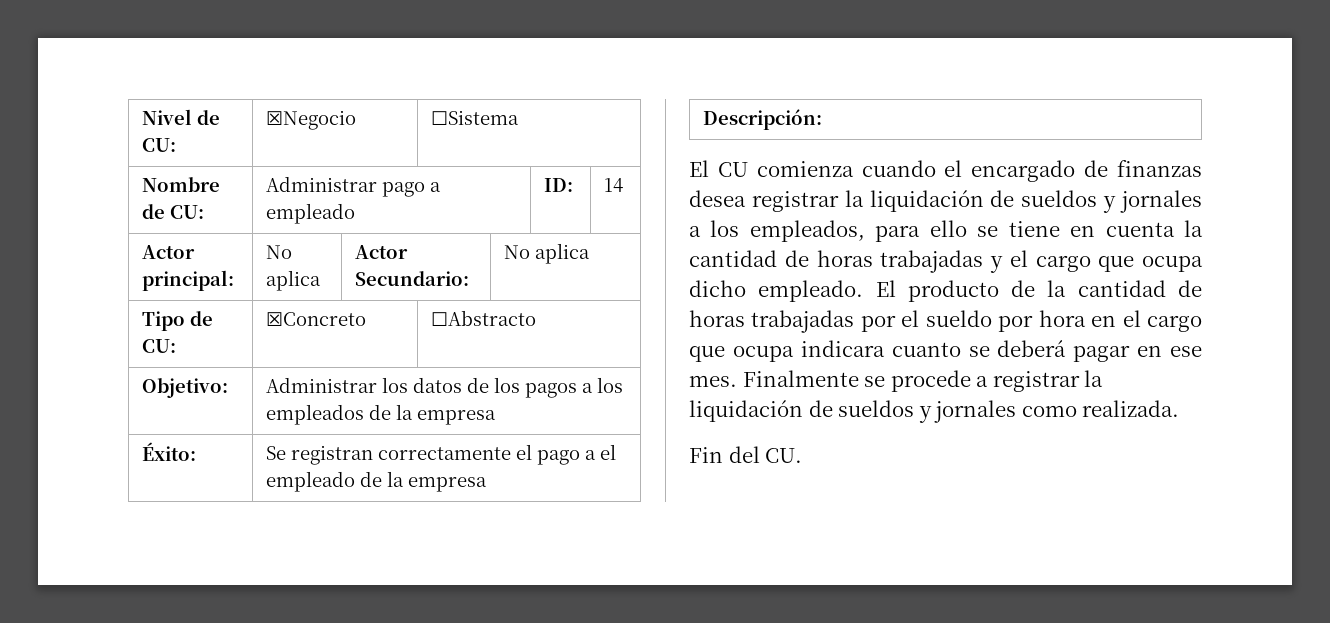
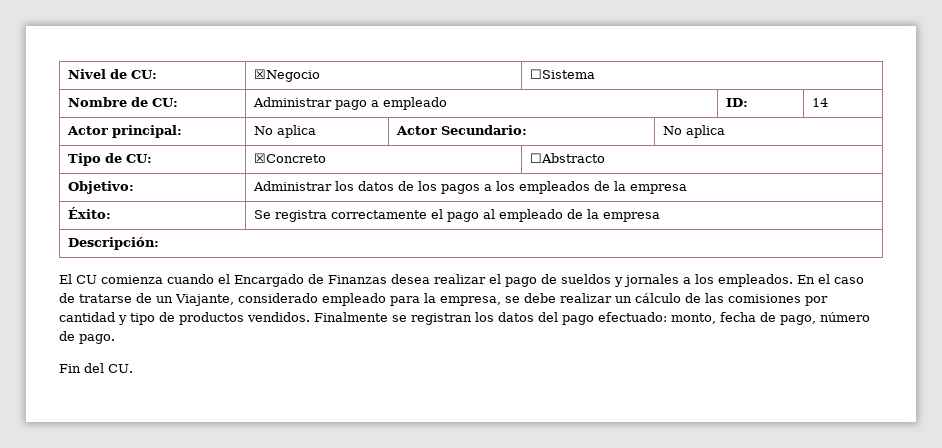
[291,445,374,465] registran -> [275,210,328,222] registra
[585,444,617,460] a el -> [483,209,496,219] al
[971,160,1202,182] [689,190,984,212] encargado de finanzas desea registrar la liquidación -> [234,274,537,287] Encargado de Finanzas desea realizar el pago
[749,220,1203,242] [689,250,1203,273] [689,280,1202,302] [689,310,1202,333] [689,340,1202,362] [689,370,1104,392] [689,400,1180,423] empleados, para ello se tiene en cuenta la cantidad de horas trabajadas y el cargo que ocupa dicho empleado. El producto de la cantidad de horas trabajadas por el sueldo por hora en el cargo que ocupa indicara cuanto se deberá pagar en ese mes. Finalmente se procede a registrar la liquidación de sueldos y jornales como realizada. -> [718,274,864,287] [59,293,828,306] [59,312,870,325] [59,331,115,344] empleados. En el caso de tratarse de un Viajante, considerado empleado para la empresa, se debe realizar un cálculo de las comisiones por cantidad y tipo de productos vendidos. Finalmente se registran los datos del pago efectuado: monto, fecha de pago, número de pago.

